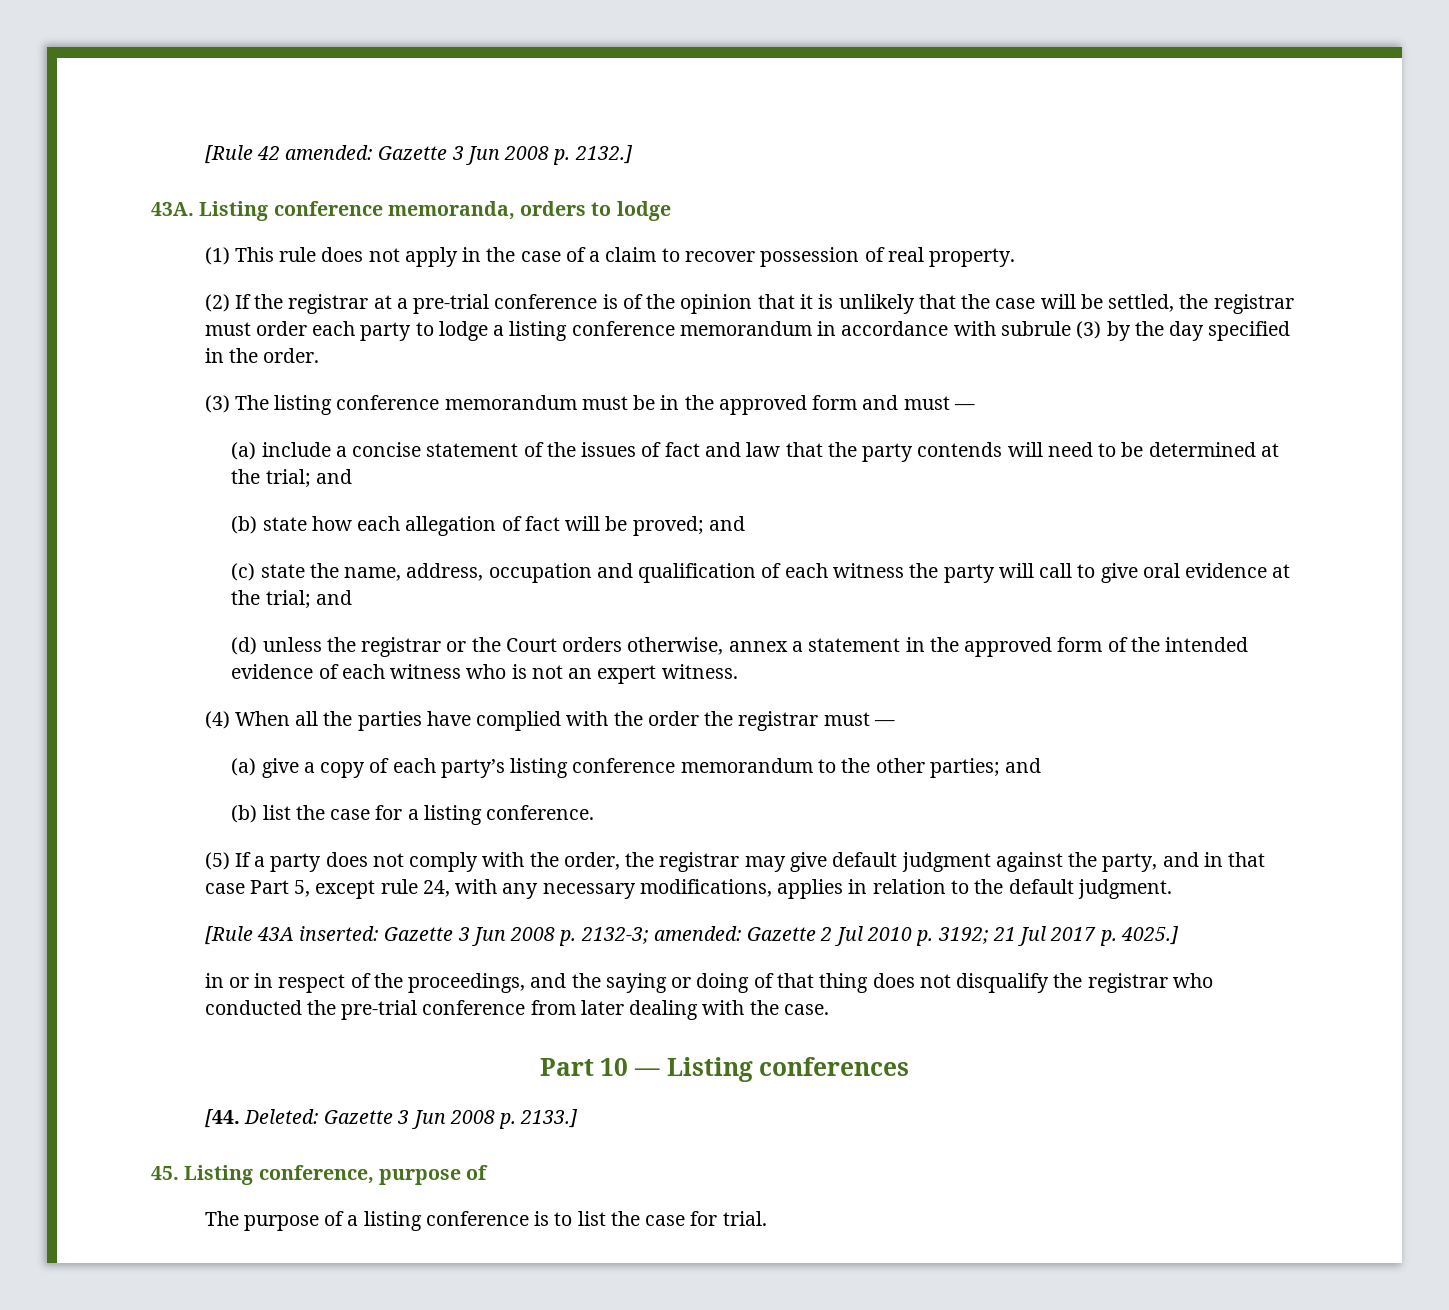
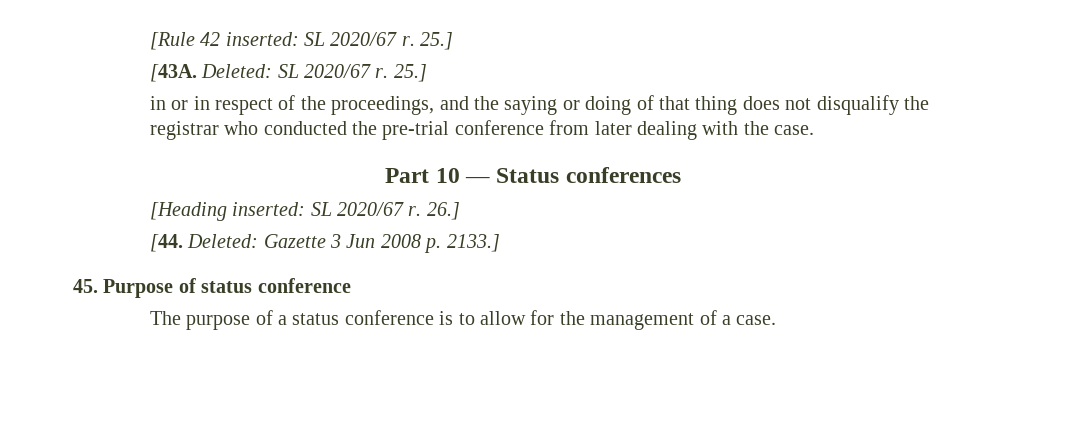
[285,145,633,165] [151,201,671,221] [204,247,1016,267] [204,294,1294,314] [204,321,1291,341] [204,348,320,363] [204,395,976,415] [231,442,1279,462] [231,469,352,488] [231,516,745,536] [231,563,1291,583] [231,590,352,609] [231,637,1249,657] [231,664,738,684] [204,711,896,731] [231,758,1042,778] [231,805,595,825] [204,852,1266,872] [204,879,1172,899] [204,926,1179,946] amended: Gazette 3 Jun 2008 p. 2132.] // 43A. Listing conference memoranda, orders to lodge // (1) This rule does not apply in the case of a claim to recover possession of real property. // (2) If the registrar at a pre-trial conference is of the opinion that it is unlikely that the case will be settled, the registrar must order each party to lodge a listing conference memorandum in accordance with subrule (3) by the day specified in the order. // (3) The listing conference memorandum must be in the approved form and must — // (a) include a concise statement of the issues of fact and law that the party contends will need to be determined at the trial; and // (b) state how each allegation of fact will be proved; and // (c) state the name, address, occupation and qualification of each witness the party will call to give oral evidence at the trial; and // (d) unless the registrar or the Court orders otherwise, annex a statement in the approved form of the intended evidence of each witness who is not an expert witness. // (4) When all the parties have complied with the order the registrar must — // (a) give a copy of each party’s listing conference memorandum to the other parties; and // (b) list the case for a listing conference. // (5) If a party does not comply with the order, the registrar may give default judgment against the party, and in that case Part 5, except rule 24, with any necessary modifications, applies in relation to the default judgment. // [Rule 43A inserted: Gazette 3 Jun 2008 p. 2132-3; amended: Gazette 2 Jul 2010 p. 3192; 21 Jul 2017 p. 4025.] -> [225,32,454,50] [149,64,427,82] inserted: SL 2020/67 r. 25.] // [43A. Deleted: SL 2020/67 r. 25.]
[666,1057,753,1082] Listing -> [496,168,560,183] Status
(910, 1066) none -> [149,202,460,221] // [Heading inserted: SL 2020/67 r. 26.]
[184,1165,489,1185] Listing conference, purpose of -> [103,278,351,298] Purpose of status conference
[363,1211,422,1231] listing -> [292,313,340,325] status
[577,1211,767,1226] list the case for trial. -> [479,310,777,330] allow for the management of a case.

